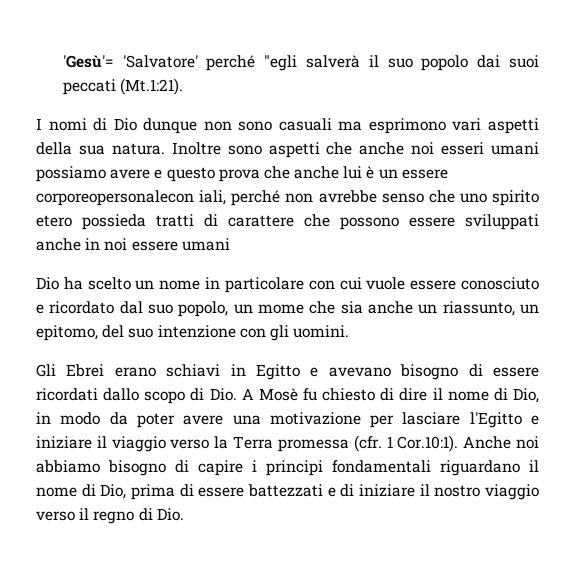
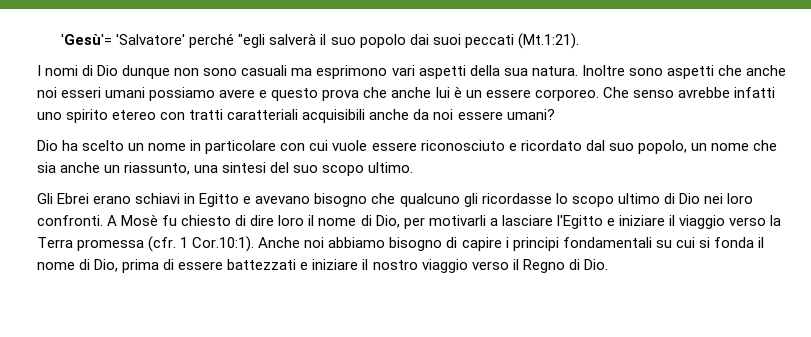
[36,190,539,206] [36,214,539,230] [36,238,101,251] corporeopersonalecon iali, perché non avrebbe senso che uno spirito etero possieda tratti di carattere che possono essere sviluppati anche in -> [534,87,775,101] [37,109,430,123] corporeo. Che senso avrebbe infatti uno spirito etereo con tratti caratteriali acquisibili anche da
[181,238,230,251] umani -> [506,109,555,120] umani?
[460,277,539,290] conosciuto -> [420,140,505,151] riconosciuto
[258,304,304,314] mome -> [710,143,749,151] nome
[519,304,539,314] [36,325,350,341] un epitomo, del suo intenzione con gli uomini. -> [194,162,414,176] una sintesi del suo scopo ultimo.
[468,364,539,377] [36,388,237,404] di essere ricordati dallo scopo di Dio. -> [371,193,753,207] [37,215,103,226] che qualcuno gli ricordasse lo scopo ultimo di Dio nei loro confronti.
[432,388,540,403] [36,412,395,428] il nome di Dio, in modo da poter avere una motivazione per -> [278,215,498,229] loro il nome di Dio, per motivarli a
[440,460,520,476] riguardano -> [655,237,754,248] su cui si fonda
[340,484,355,497] di -> (309, 266) none
[93,511,135,524] regno -> [522,259,565,273] Regno

